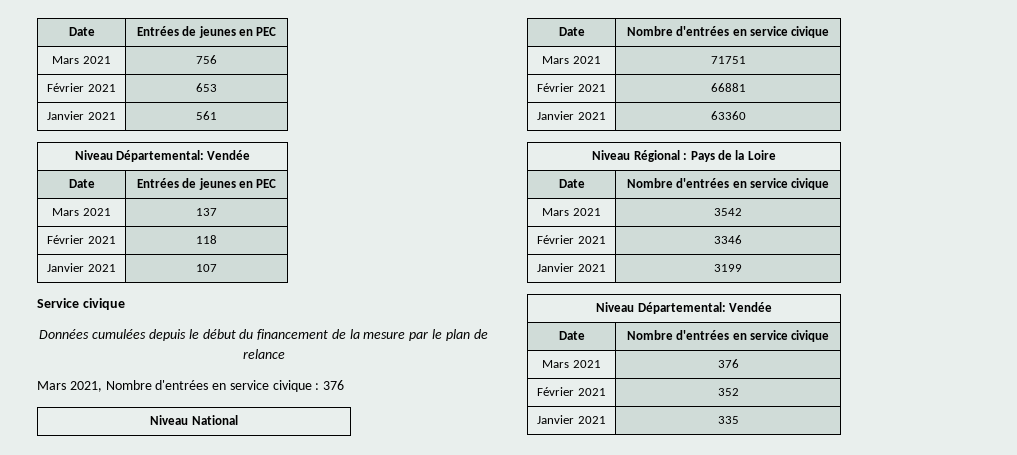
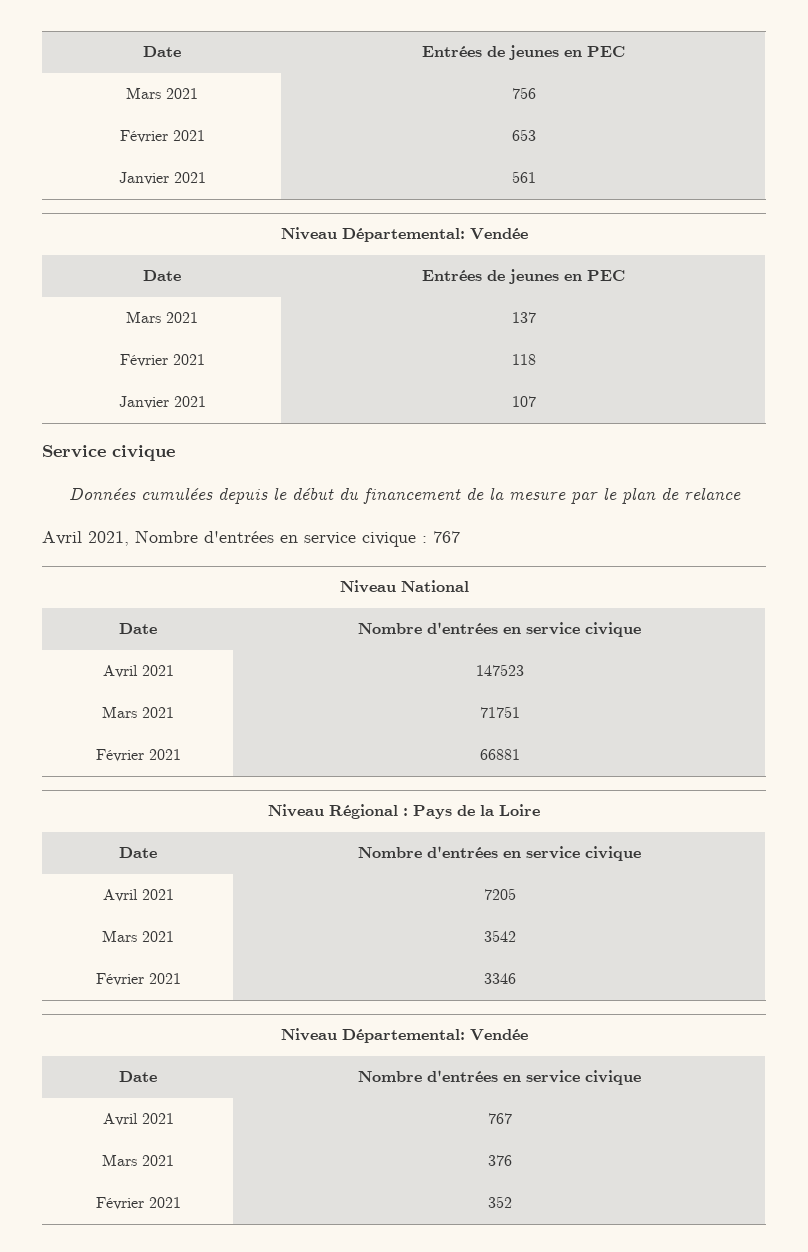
[37,381,66,390] Mars -> [42,531,82,545] Avril
[323,380,345,390] 376 -> [433,531,460,543] 767
(830, 32) none -> [102,665,174,678] [475,664,524,676] // Avril 2021 | 147523
[537,111,606,120] [710,111,746,120] // Janvier 2021 | 63360 -> (520, 754) none
(830, 184) none -> [102,889,174,902] [483,888,516,900] // Avril 2021 | 7205
[537,263,606,272] [714,264,742,272] // Janvier 2021 | 3199 -> (516, 978) none
(830, 336) none -> [102,1113,174,1126] [487,1113,512,1124] // Avril 2021 | 767
[537,415,606,424] [717,416,739,424] // Janvier 2021 | 335 -> (512, 1202) none

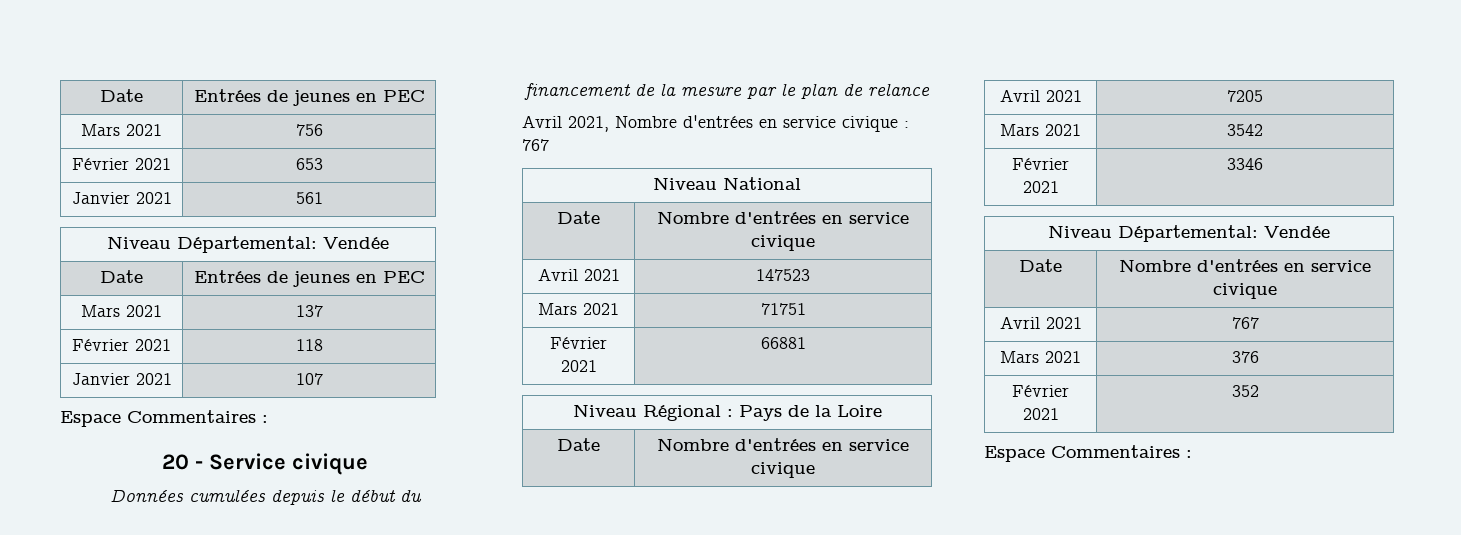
(536, 401) none -> [60,410,268,427] [162,454,203,470] Espace Commentaires : // 20 -
(512, 1202) none -> [984,445,1192,462] // Espace Commentaires :

